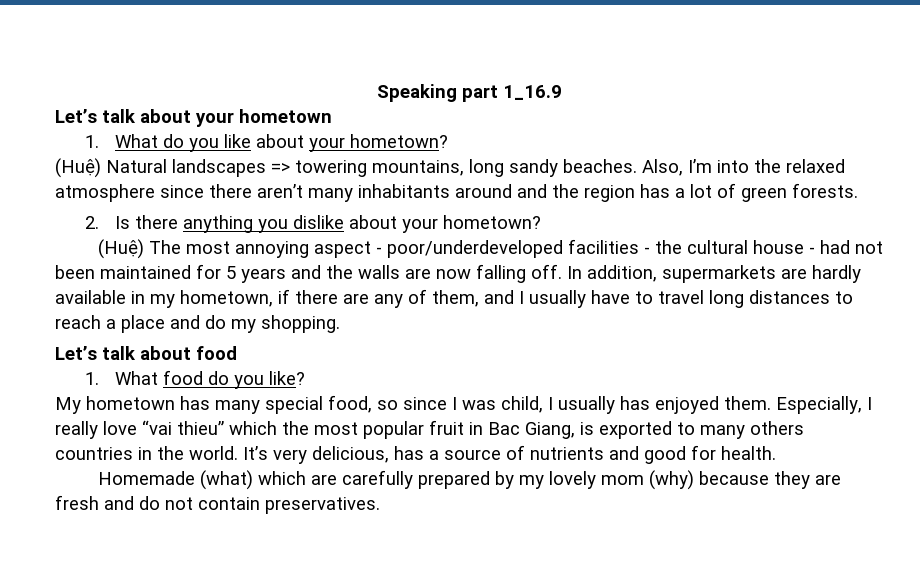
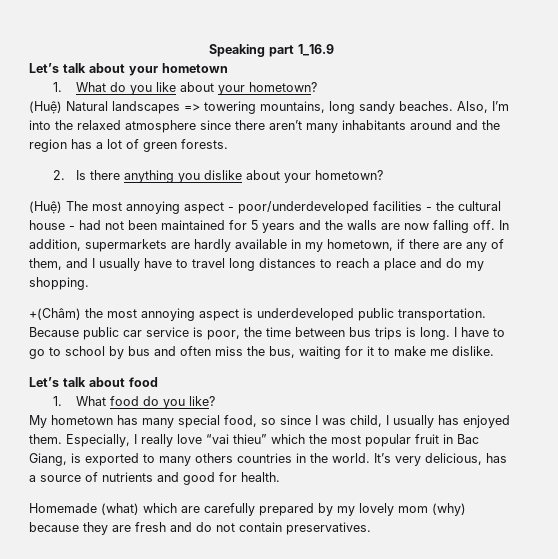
(340, 324) none -> [29,308,486,321] [29,327,505,340] [29,346,494,359] // +(Châm) the most annoying aspect is underdeveloped public transportation. Because public car service is poor, the time between bus trips is long. I have to go to school by bus and often miss the bus, waiting for it to make me dislike.

